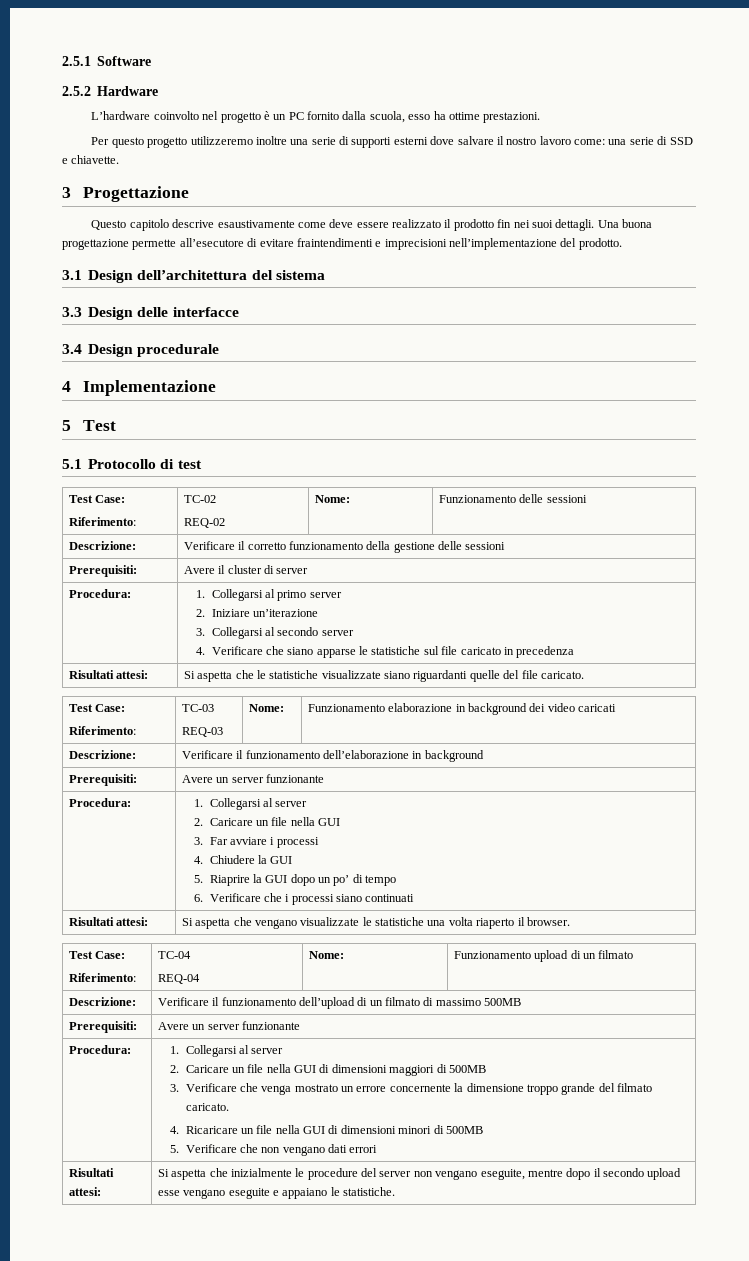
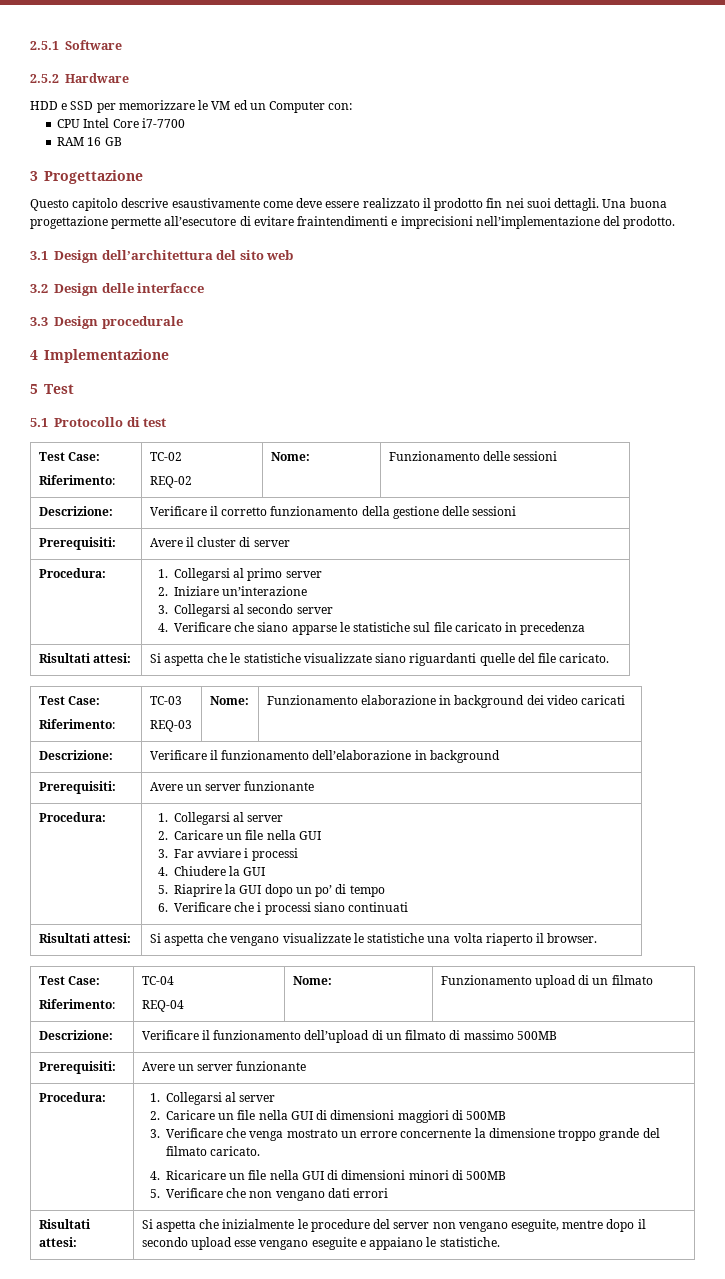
[91,111,541,123] [91,136,693,148] [62,155,120,164] L’hardware coinvolto nel progetto è un PC fornito dalla scuola, esso ha ottime prestazioni. // Per questo progetto utilizzeremo inoltre una serie di supporti esterni dove salvare il nostro lavoro come: una serie di SSD e chiavette. -> [30,100,353,113] [57,118,185,128] [57,137,122,146] HDD e SSD per memorizzare le VM ed un Computer con: // CPU Intel Core i7-7700 // RAM 16 GB
[275,270,325,280] [62,307,82,317] sistema // 3.3 -> [239,250,294,260] [30,284,48,293] sito web // 3.2
[62,344,82,354] 3.4 -> [30,317,48,326] 3.3
[252,609,318,617] un’iterazione -> [222,586,308,596] un’interazione

